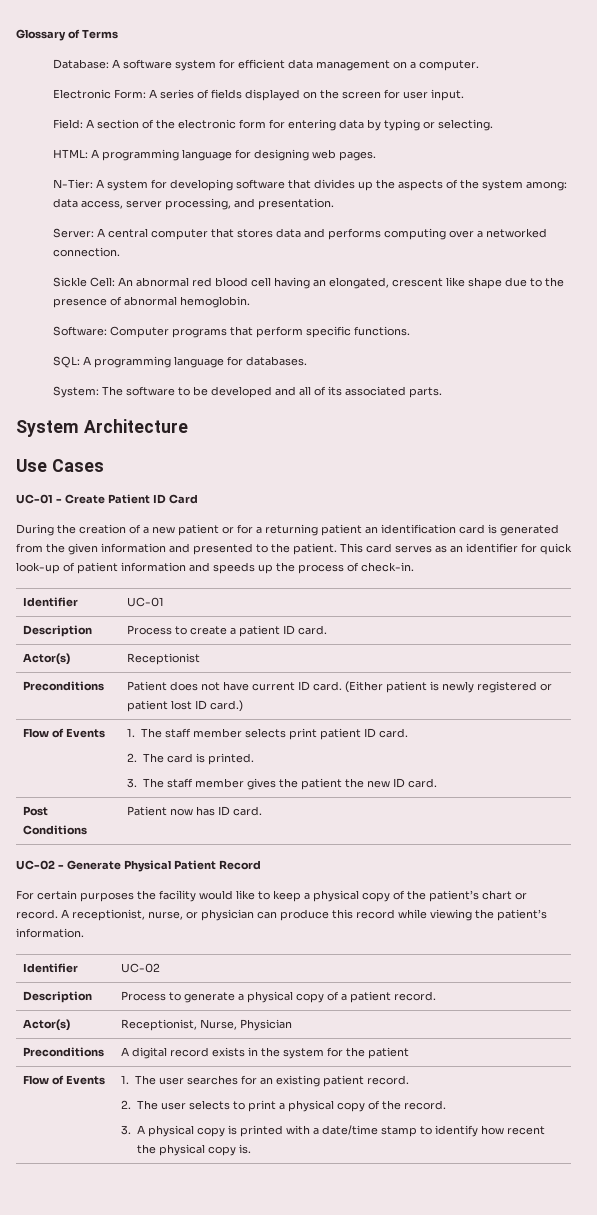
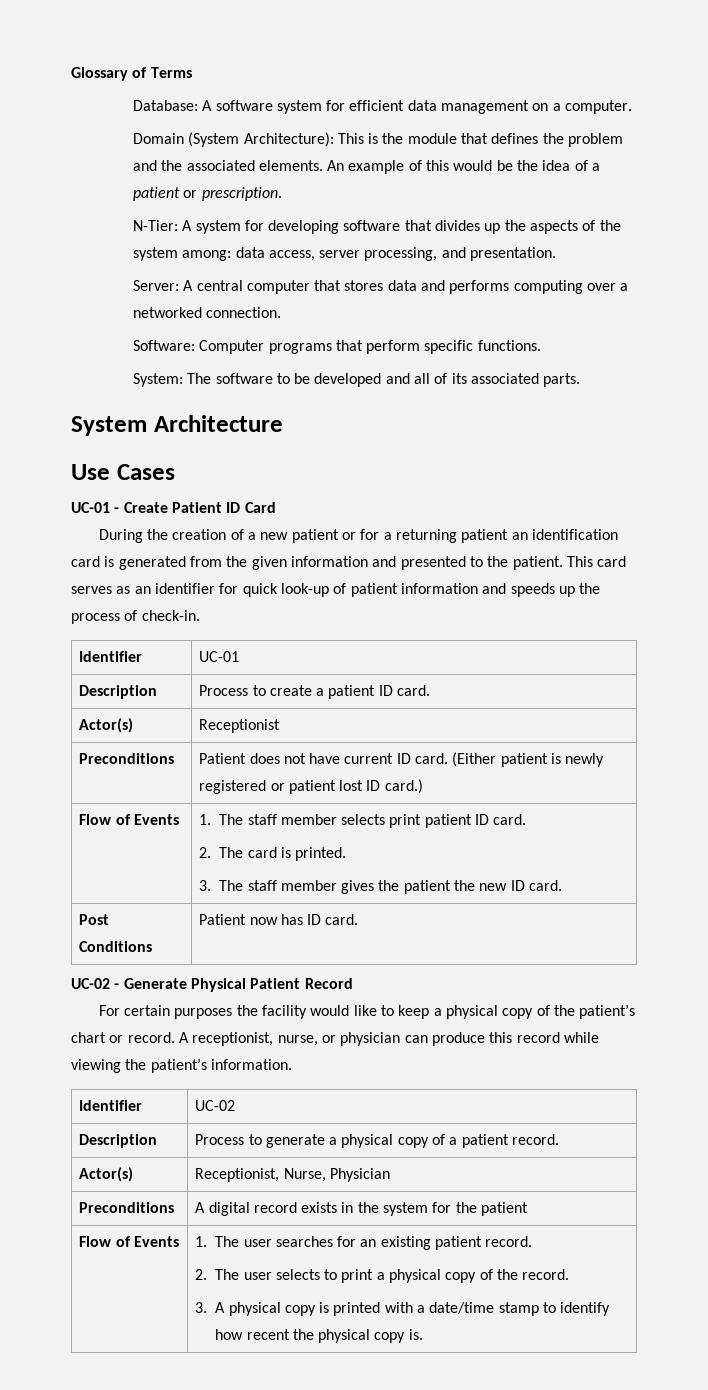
[52,89,464,101] [52,119,493,131] [52,149,376,161] Electronic Form: A series of fields displayed on the screen for user input. // Field: A section of the electronic form for entering data by typing or selecting. // HTML: A programming language for designing web pages. -> [132,132,624,147] [132,160,601,174] [132,187,282,201] Domain (System Architecture): This is the module that defines the problem and the associated elements. An example of this would be the idea of a patient or prescription.
[52,277,564,289] [52,296,250,308] // Sickle Cell: An abnormal red blood cell having an elongated, crescent like shape due to the presence of abnormal hemoglobin. -> (282, 312) none
[52,356,307,368] // SQL: A programming language for databases. -> (541, 345) none

